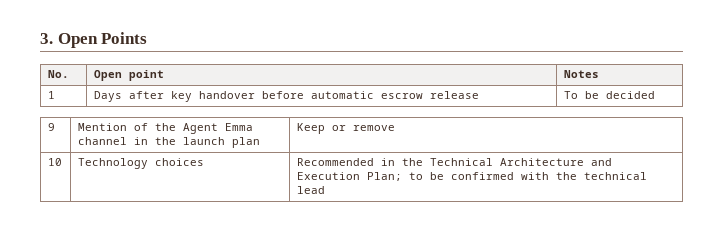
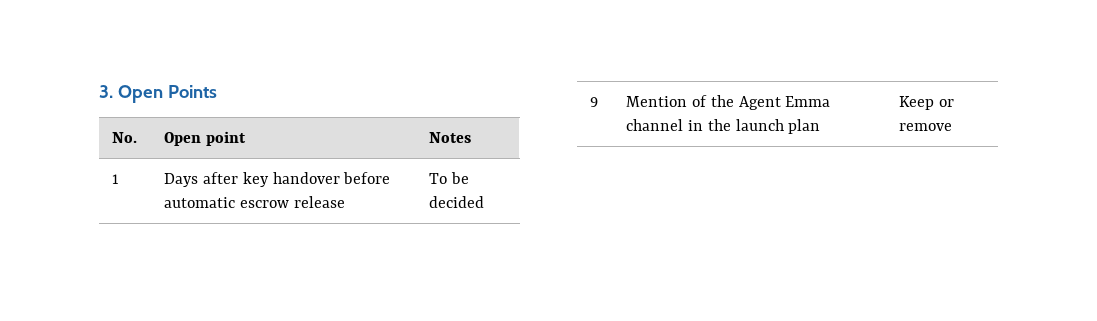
[47,158,62,166] [77,158,204,169] [296,158,612,166] [296,172,647,181] [296,186,325,194] // 10 | Technology choices | Recommended in the Technical Architecture and Execution Plan; to be confirmed with the technical lead -> (953, 127) none

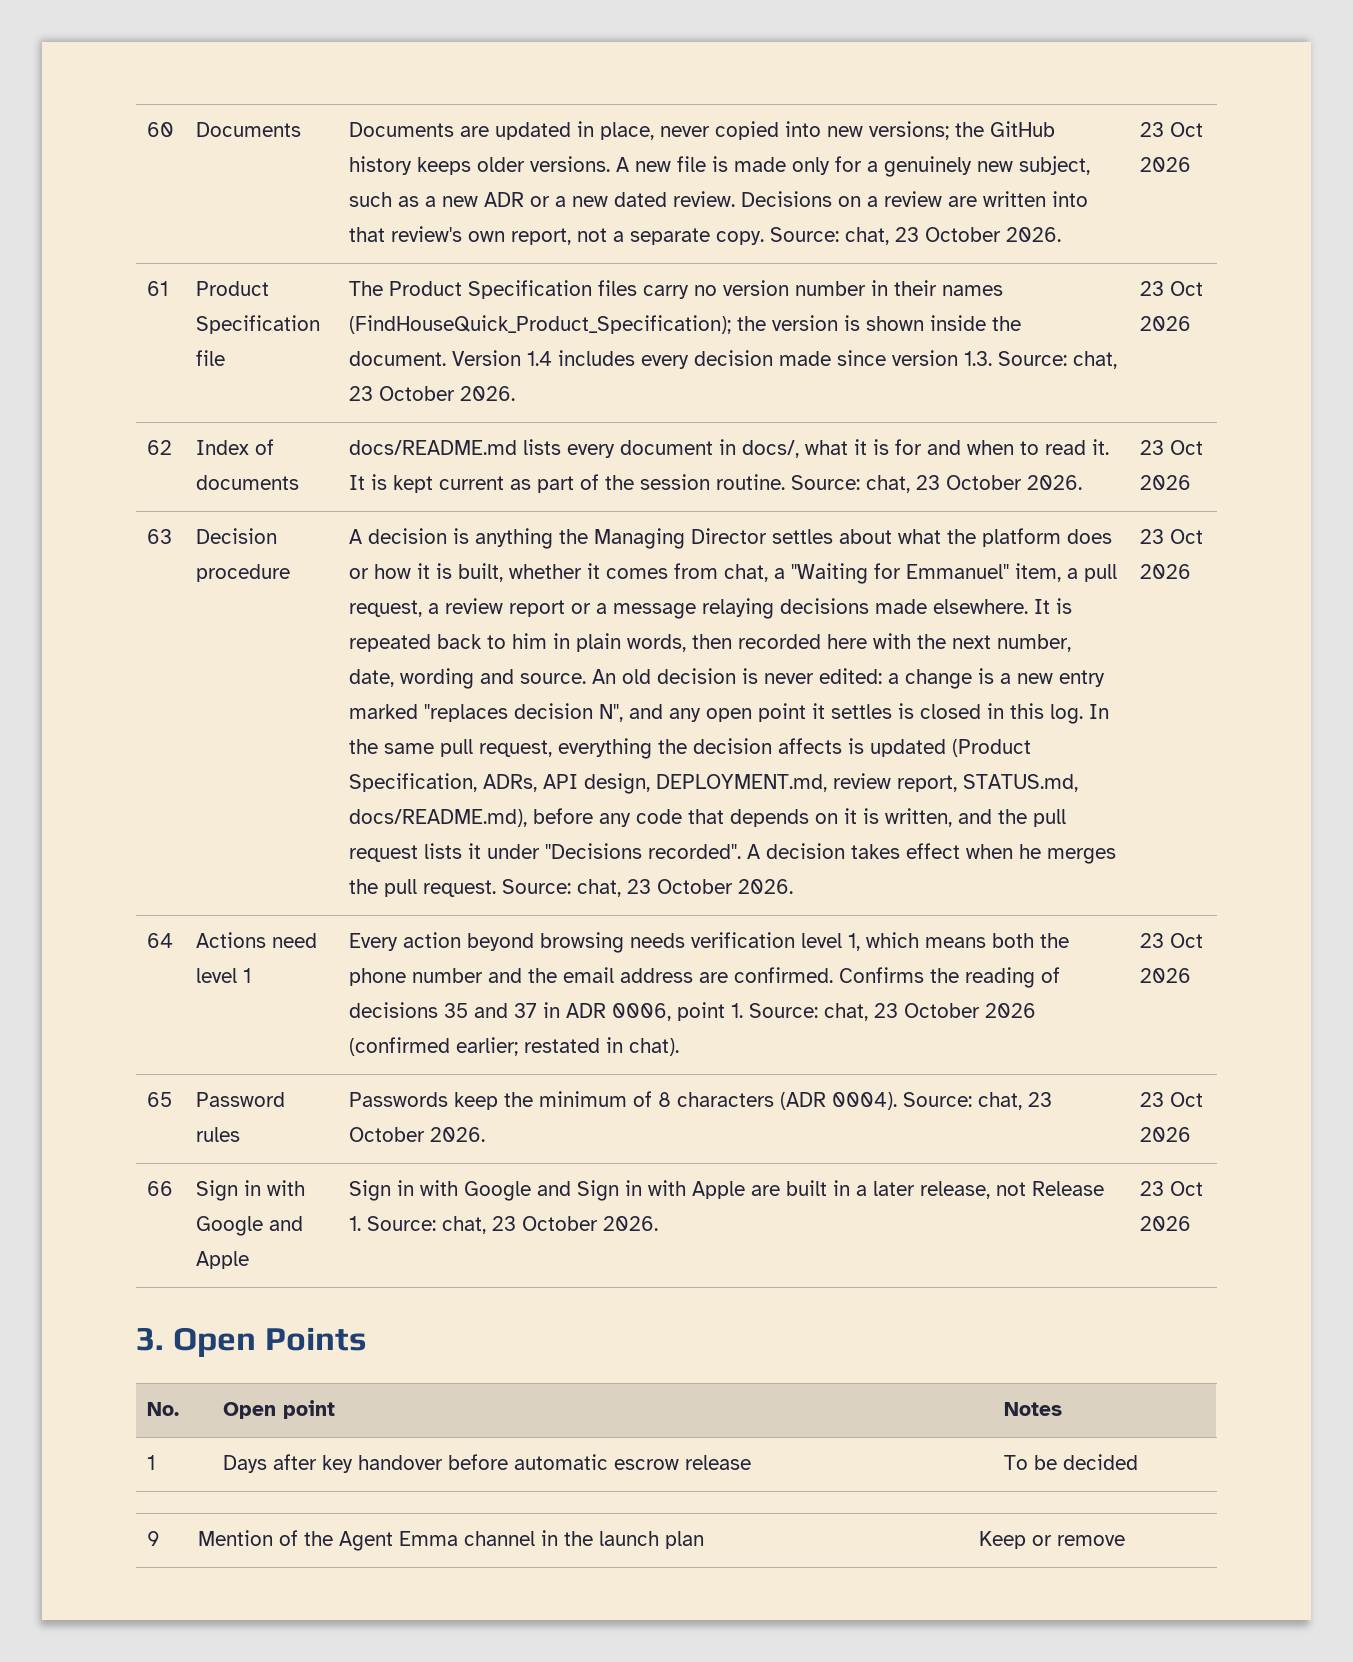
(99, 91) none -> [146,122,174,137] [195,122,301,137] [348,121,1055,140] [348,156,1090,177] [348,191,1088,207] [348,226,1061,245] [1139,122,1203,137] [1139,157,1191,172] [146,281,168,296] [195,281,269,296] [195,315,320,334] [195,350,225,366] [348,280,1003,299] [348,315,1021,334] [348,350,1117,369] [348,386,515,401] [1139,281,1203,296] [1139,316,1191,331] [146,440,172,455] [195,439,274,455] [195,475,299,490] [348,439,1109,458] [348,474,1082,493] [1139,440,1203,455] [1139,475,1191,490] [146,529,172,544] [195,528,277,544] [195,564,290,582] [348,528,1112,549] [348,563,1117,584] [348,598,1072,619] [348,633,1071,652] [348,668,1105,689] [348,703,1109,724] [348,738,1031,759] [348,773,1078,794] [348,808,1066,827] [348,843,1116,864] [348,879,793,897] [1139,529,1203,544] [1139,564,1191,579] [146,933,173,948] [195,932,317,948] [195,968,251,983] [348,932,1069,953] [348,967,1060,988] [348,1002,1036,1021] [348,1037,679,1056] [1139,933,1203,948] [1139,968,1191,983] [146,1092,172,1107] [195,1092,285,1107] [195,1127,240,1142] [348,1091,1052,1110] [348,1127,485,1142] [1139,1092,1203,1107] [1139,1127,1191,1142] [146,1181,173,1196] [195,1180,305,1201] [195,1216,303,1236] [195,1251,249,1269] [348,1180,1104,1201] [348,1216,658,1234] [1139,1181,1203,1196] [1139,1216,1191,1231] 60 | Documents | Documents are updated in place, never copied into new versions; the GitHub history keeps older versions. A new file is made only for a genuinely new subject, such as a new ADR or a new dated review. Decisions on a review are written into that review's own report, not a separate copy. Source: chat, 23 October 2026. | 23 Oct 2026 // 61 | Product Specification file | The Product Specification files carry no version number in their names (FindHouseQuick_Product_Specification); the version is shown inside the document. Version 1.4 includes every decision made since version 1.3. Source: chat, 23 October 2026. | 23 Oct 2026 // 62 | Index of documents | docs/README.md lists every document in docs/, what it is for and when to read it. It is kept current as part of the session routine. Source: chat, 23 October 2026. | 23 Oct 2026 // 63 | Decision procedure | A decision is anything the Managing Director settles about what the platform does or how it is built, whether it comes from chat, a "Waiting for Emmanuel" item, a pull request, a review report or a message relaying decisions made elsewhere. It is repeated back to him in plain words, then recorded here with the next number, date, wording and source. An old decision is never edited: a change is a new entry marked "replaces decision N", and any open point it settles is closed in this log. In the same pull request, everything the decision affects is updated (Product Specification, ADRs, API design, DEPLOYMENT.md, review report, STATUS.md, docs/README.md), before any code that depends on it is written, and the pull request lists it under "Decisions recorded". A decision takes effect when he merges the pull request. Source: chat, 23 October 2026. | 23 Oct 2026 // 64 | Actions need level 1 | Every action beyond browsing needs verification level 1, which means both the phone number and the email address are confirmed. Confirms the reading of decisions 35 and 37 in ADR 0006, point 1. Source: chat, 23 October 2026 (confirmed earlier; restated in chat). | 23 Oct 2026 // 65 | Password rules | Passwords keep the minimum of 8 characters (ADR 0004). Source: chat, 23 October 2026. | 23 Oct 2026 // 66 | Sign in with Google and Apple | Sign in with Google and Sign in with Apple are built in a later release, not Release 1. Source: chat, 23 October 2026. | 23 Oct 2026 //

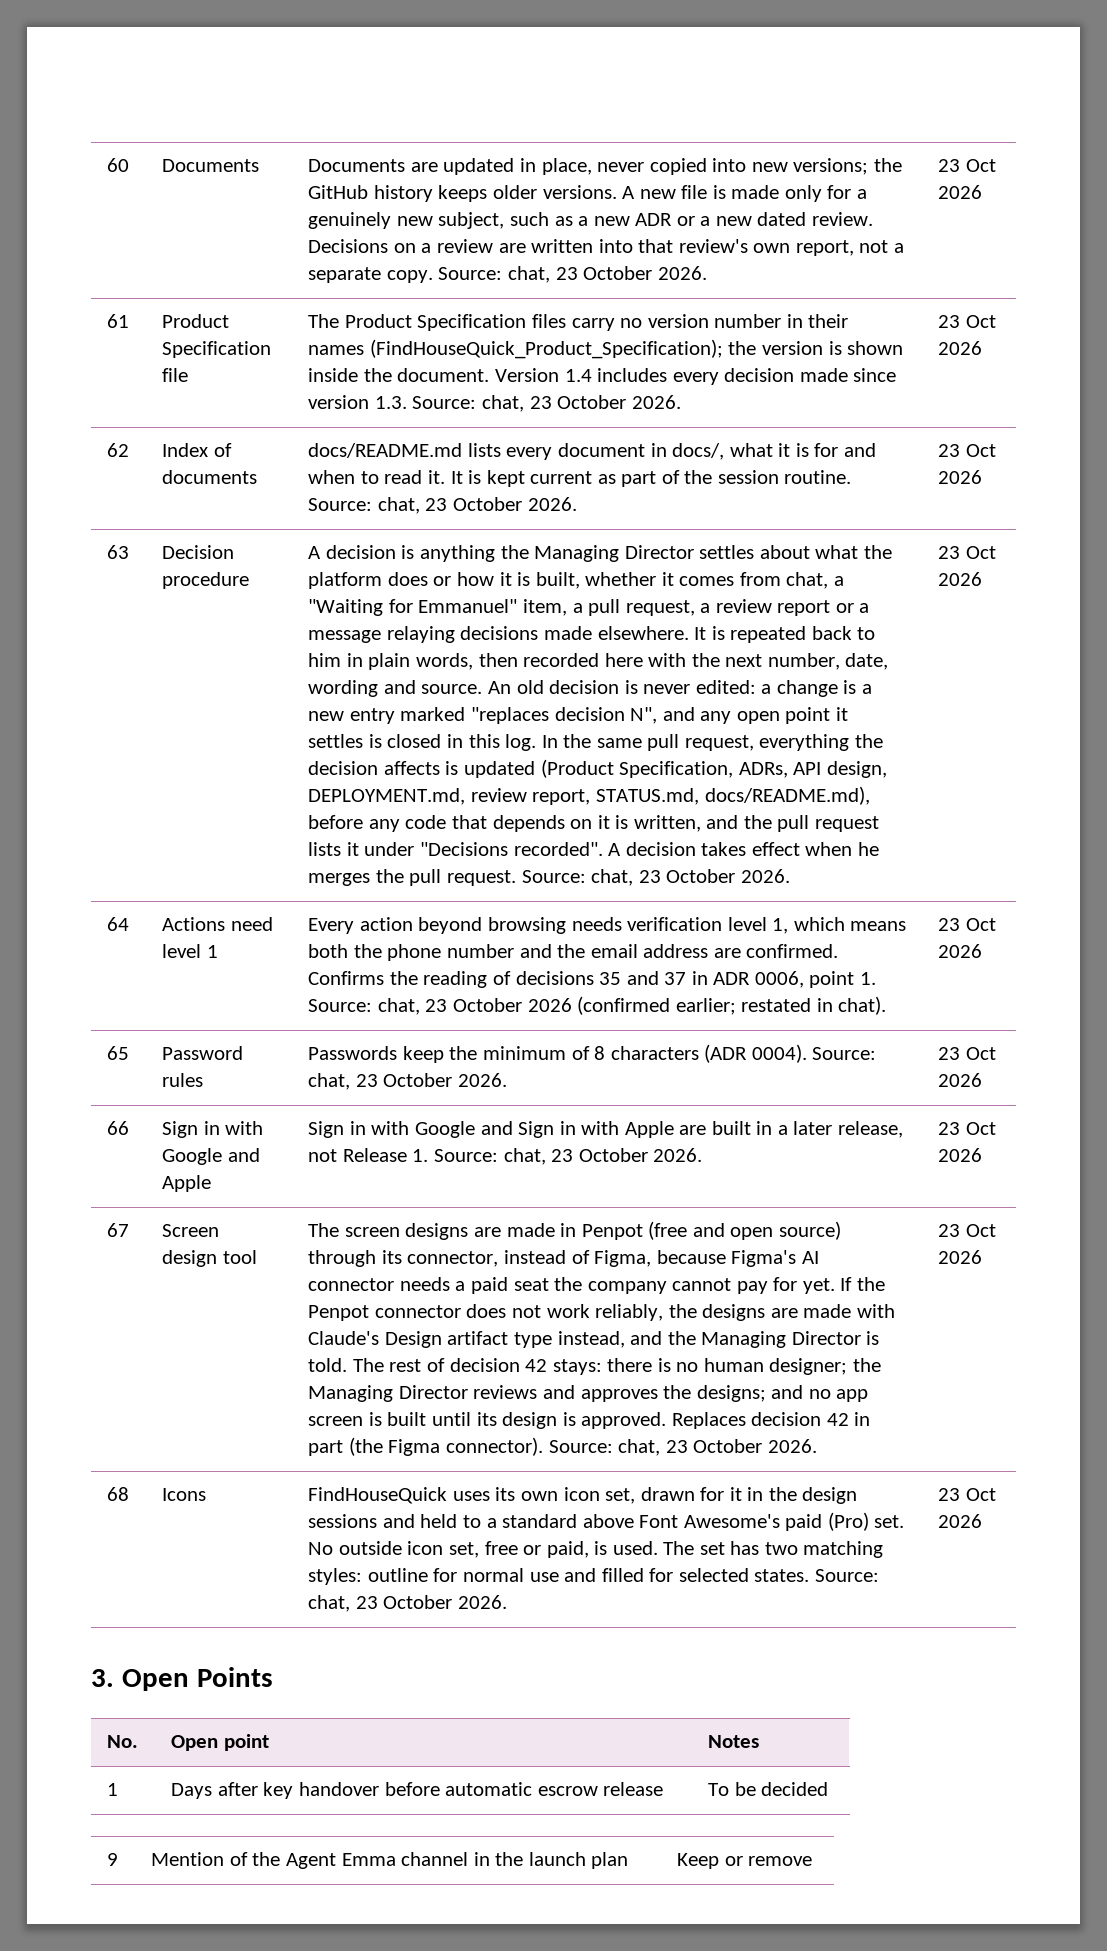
(1191, 1223) none -> [107,1223,130,1237] [162,1224,220,1237] [162,1250,257,1267] [308,1221,841,1240] [308,1250,819,1267] [308,1277,885,1294] [308,1304,895,1321] [308,1331,880,1348] [308,1358,881,1375] [308,1385,869,1402] [308,1412,871,1429] [308,1437,817,1456] [938,1224,996,1237] [938,1250,983,1264] [107,1487,130,1501] [162,1488,207,1501] [308,1487,858,1504] [308,1512,905,1531] [308,1541,884,1558] [308,1568,879,1585] [308,1595,507,1612] [938,1488,996,1501] [938,1514,983,1528] // 67 | Screen design tool | The screen designs are made in Penpot (free and open source) through its connector, instead of Figma, because Figma's AI connector needs a paid seat the company cannot pay for yet. If the Penpot connector does not work reliably, the designs are made with Claude's Design artifact type instead, and the Managing Director is told. The rest of decision 42 stays: there is no human designer; the Managing Director reviews and approves the designs; and no app screen is built until its design is approved. Replaces decision 42 in part (the Figma connector). Source: chat, 23 October 2026. | 23 Oct 2026 // 68 | Icons | FindHouseQuick uses its own icon set, drawn for it in the design sessions and held to a standard above Font Awesome's paid (Pro) set. No outside icon set, free or paid, is used. The set has two matching styles: outline for normal use and filled for selected states. Source: chat, 23 October 2026. | 23 Oct 2026

